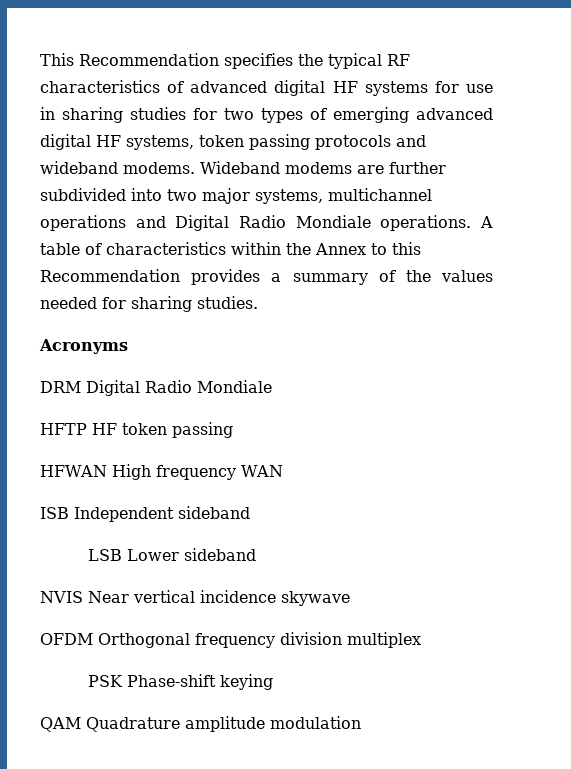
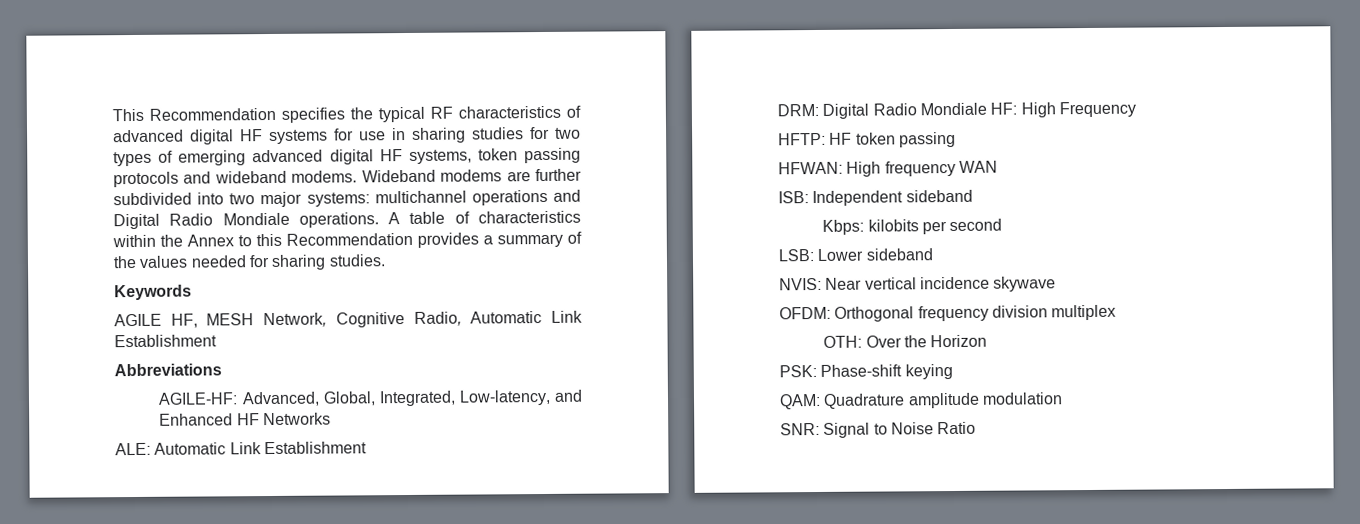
[255,189,323,204] systems, -> [306,192,370,207] systems:
[39,339,128,354] [40,380,272,396] [40,423,87,435] Acronyms // DRM Digital Radio Mondiale // HFTP -> [114,284,192,301] [114,310,583,328] [114,334,217,348] [114,363,222,377] [158,389,583,407] [159,412,332,426] [115,441,367,456] [777,101,1136,119] [778,132,826,146] Keywords // AGILE HF, MESH Network, Cognitive Radio, Automatic Link Establishment // Abbreviations // AGILE-HF: Advanced, Global, Integrated, Low-latency, and Enhanced HF Networks // ALE: Automatic Link Establishment // DRM: Digital Radio Mondiale HF: High Frequency // HFTP:
[40,465,107,477] HFWAN -> [778,161,843,175] HFWAN:
[40,507,69,519] ISB -> [778,191,809,204] ISB:
[88,549,123,561] LSB -> [822,218,1003,235] [778,249,814,262] Kbps: kilobits per second // LSB:
[40,591,83,603] NVIS -> [779,277,822,291] NVIS:
[40,633,93,645] OFDM -> [779,306,831,320] OFDM:
[88,675,124,687] PSK -> [823,334,988,348] [779,365,817,378] OTH: Over the Horizon // PSK:
[40,717,81,732] QAM -> [779,393,821,410] QAM:
(361, 722) none -> [780,421,977,438] // SNR: Signal to Noise Ratio

